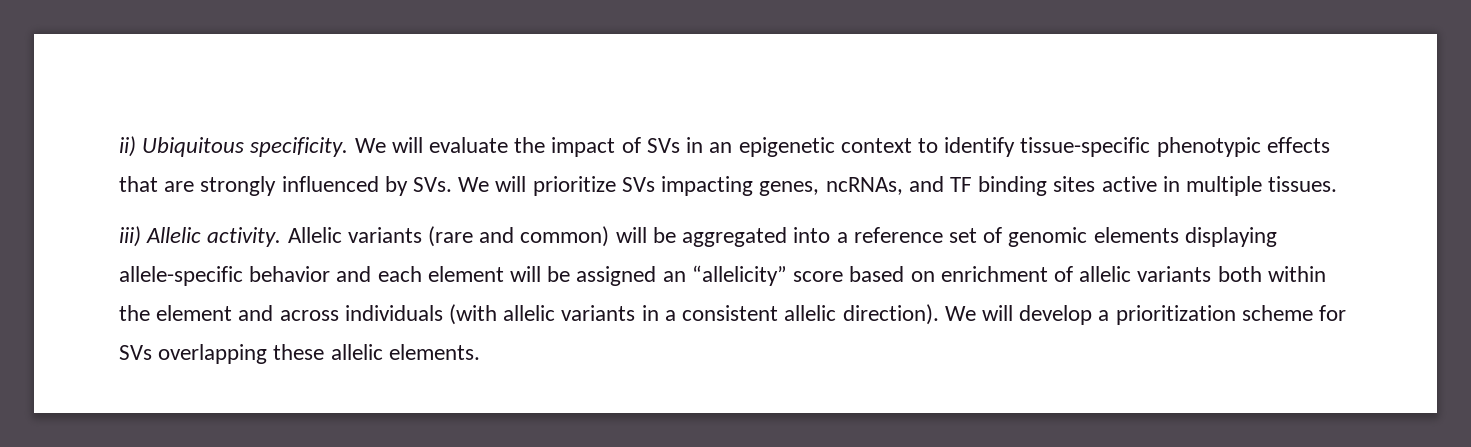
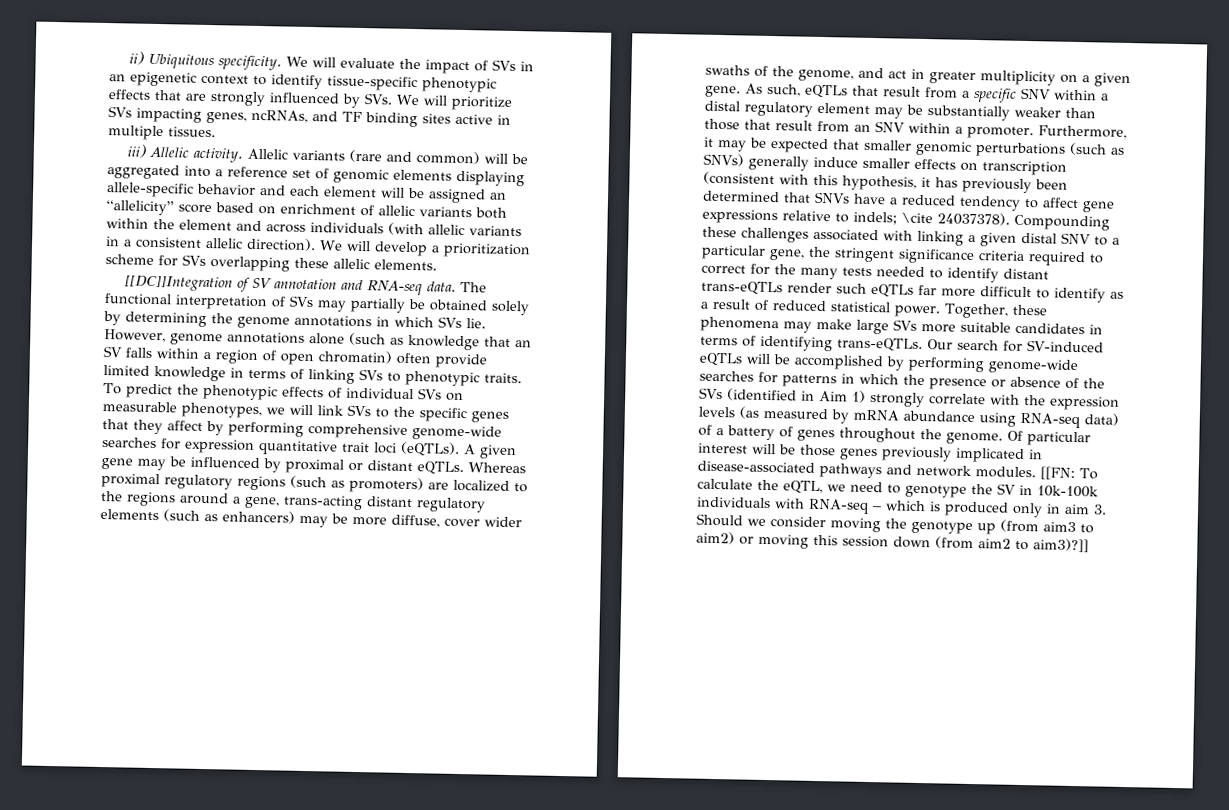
(480, 352) none -> [124,275,487,296] [104,293,530,316] [103,310,486,329] [104,329,532,351] [103,346,487,369] [103,365,522,387] [103,383,464,402] [102,401,509,423] [102,418,502,441] [102,436,517,460] [101,456,526,476] [101,472,528,494] [101,490,486,513] [100,508,522,528] [705,64,1131,88] [705,83,1109,103] [704,100,1096,121] [704,118,1127,140] [704,136,1125,158] [703,153,1067,176] [703,171,1068,194] [703,190,1115,213] [702,208,1110,231] [702,226,1120,247] [701,244,1104,267] [701,263,1049,283] [701,280,1124,303] [700,298,1048,319] [700,316,1103,335] [700,335,1104,353] [699,352,1078,375] [699,370,1105,391] [699,387,1120,411] [698,406,1119,429] [698,424,1091,447] [698,442,1043,464] [697,460,1098,481] [697,478,1099,498] [697,496,1107,518] [696,513,1094,535] [696,531,1089,553] // [[DC]]Integration of SV annotation and RNA-seq data. The functional interpretation of SVs may partially be obtained solely by determining the genome annotations in which SVs lie. However, genome annotations alone (such as knowledge that an SV falls within a region of open chromatin) often provide limited knowledge in terms of linking SVs to phenotypic traits. To predict the phenotypic effects of individual SVs on measurable phenotypes, we will link SVs to the specific genes that they affect by performing comprehensive genome-wide searches for expression quantitative trait loci (eQTLs). A given gene may be influenced by proximal or distant eQTLs. Whereas proximal regulatory regions (such as promoters) are localized to the regions around a gene, trans-acting distant regulatory elements (such as enhancers) may be more diffuse, cover wider swaths of the genome, and act in greater multiplicity on a given gene. As such, eQTLs that result from a specific SNV within a distal regulatory element may be substantially weaker than those that result from an SNV within a promoter. Furthermore, it may be expected that smaller genomic perturbations (such as SNVs) generally induce smaller effects on transcription (consistent with this hypothesis, it has previously been determined that SNVs have a reduced tendency to affect gene expressions relative to indels; \cite 24037378). Compounding these challenges associated with linking a given distal SNV to a particular gene, the stringent significance criteria required to correct for the many tests needed to identify distant trans-eQTLs render such eQTLs far more difficult to identify as a result of reduced statistical power. Together, these phenomena may make large SVs more suitable candidates in terms of identifying trans-eQTLs. Our search for SV-induced eQTLs will be accomplished by performing genome-wide searches for patterns in which the presence or absence of the SVs (identified in Aim 1) strongly correlate with the expression levels (as measured by mRNA abundance using RNA-seq data) of a battery of genes throughout the genome. Of particular interest will be those genes previously implicated in disease-associated pathways and network modules. [[FN: To calculate the eQTL, we need to genotype the SV in 10k-100k individuals with RNA-seq – which is produced only in aim 3. Should we consider moving the genotype up (from aim3 to aim2) or moving this session down (from aim2 to aim3)?]]

